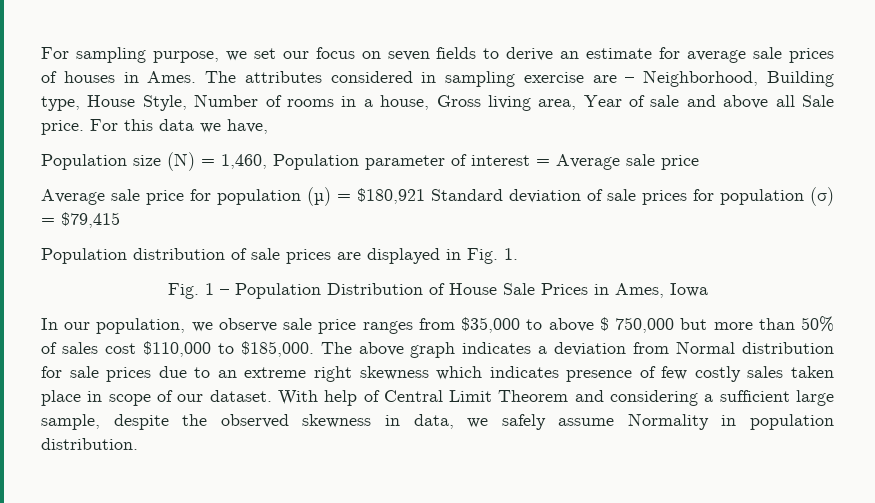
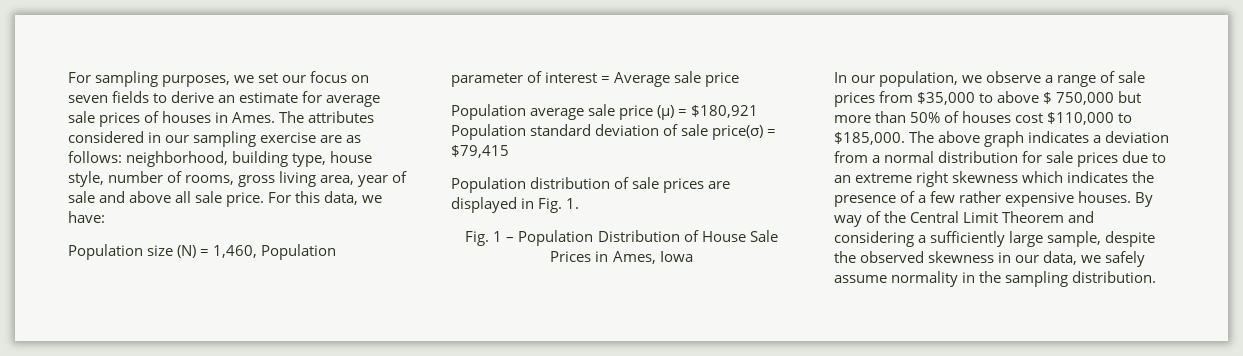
[152,51,219,63] purpose, -> [162,75,231,87] purposes,
(437, 77) none -> [165,135,190,143] our
[625,70,834,87] [41,94,481,111] – Neighborhood, Building type, House Style, Number of rooms in a house, Gross -> [346,135,362,143] [68,151,373,167] [68,171,276,187] as follows: neighborhood, building type, house style, number of rooms, gross
[583,95,622,107] Year -> [358,175,389,187] year
[802,95,835,107] Sale -> [195,191,223,203] sale
[159,119,268,134] data we have, -> [324,191,383,205] [68,211,105,223] data, we have:
[41,189,301,205] Average sale price for population -> [451,104,654,120] Population average sale price
[431,189,503,201] Standard -> [451,124,592,140] Population standard
[642,187,834,206] prices for population (σ) -> [712,125,764,140] price(σ)
[283,318,413,334] sale price ranges -> [1045,71,1146,87] [834,92,875,107] a range of sale prices
[61,342,98,354] sales -> [962,111,1012,123] houses
[676,341,736,354] Normal -> [872,151,935,163] a normal
(559, 372) none -> [1132,171,1155,183] the
[661,366,834,382] [41,390,380,406] few costly sales taken place in scope of our dataset. With help of -> [918,191,1154,207] [834,211,907,227] a few rather expensive houses. By way of the
[719,390,790,402] sufficient -> [930,231,1006,247] sufficiently
(400, 420) none -> [1015,255,1040,263] our
[627,413,834,430] Normality in population -> [891,271,1069,287] normality in the sampling

